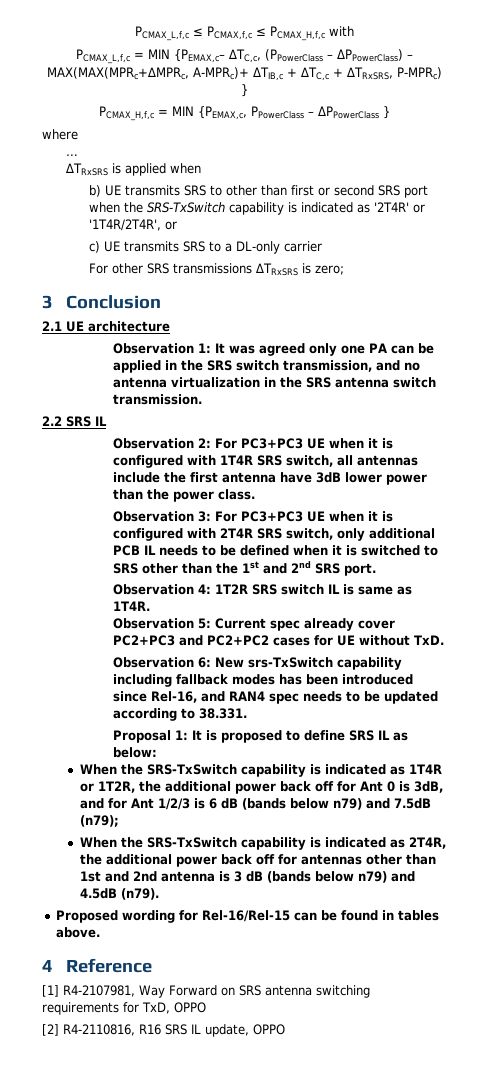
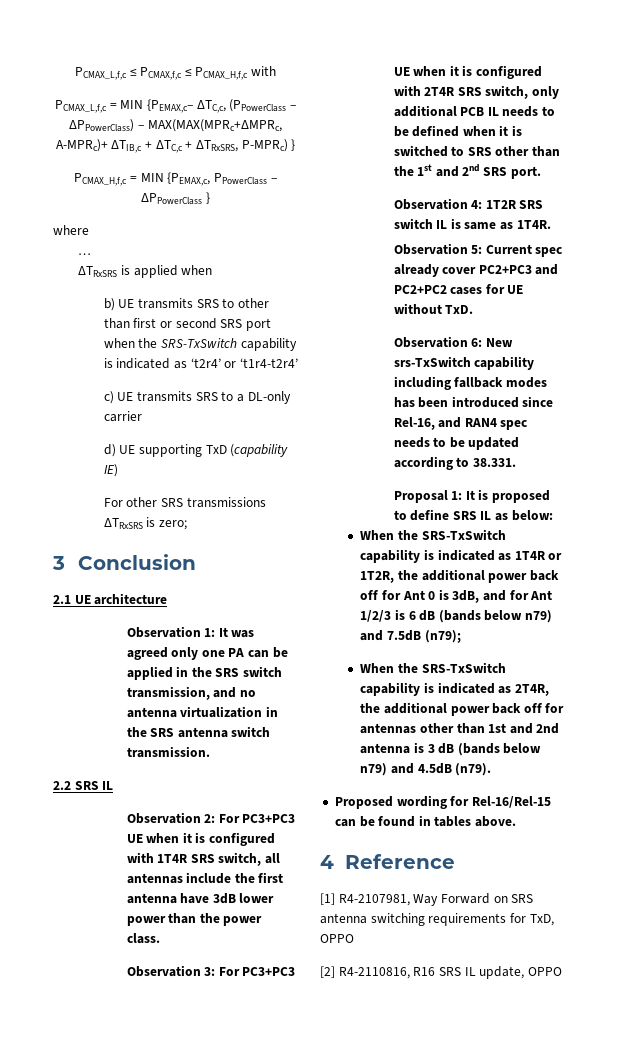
[374,202,426,213] [89,219,178,231] '2T4R' or '1T4R/2T4R', or -> [190,358,298,368] ‘t2r4’ or ‘t1r4-t2r4’
(323, 246) none -> [103,444,289,457] [103,464,118,477] // d) UE supporting TxD (capability IE)

